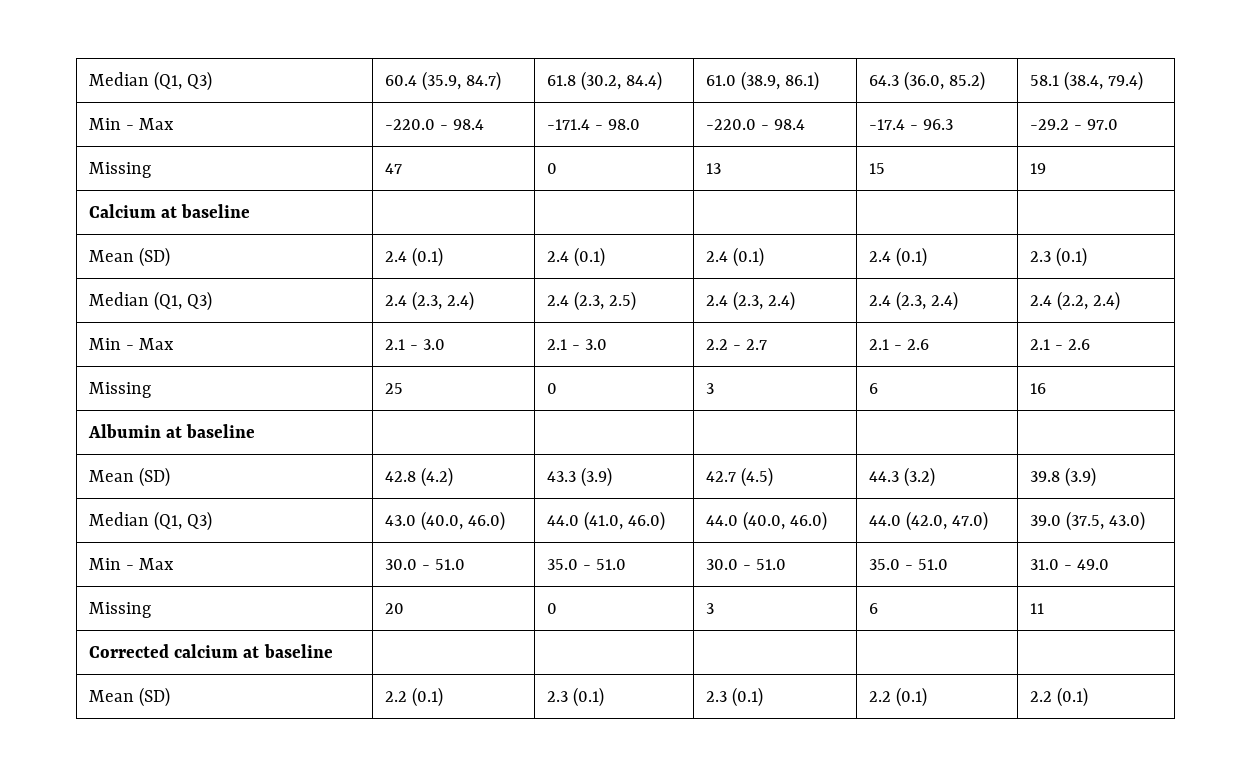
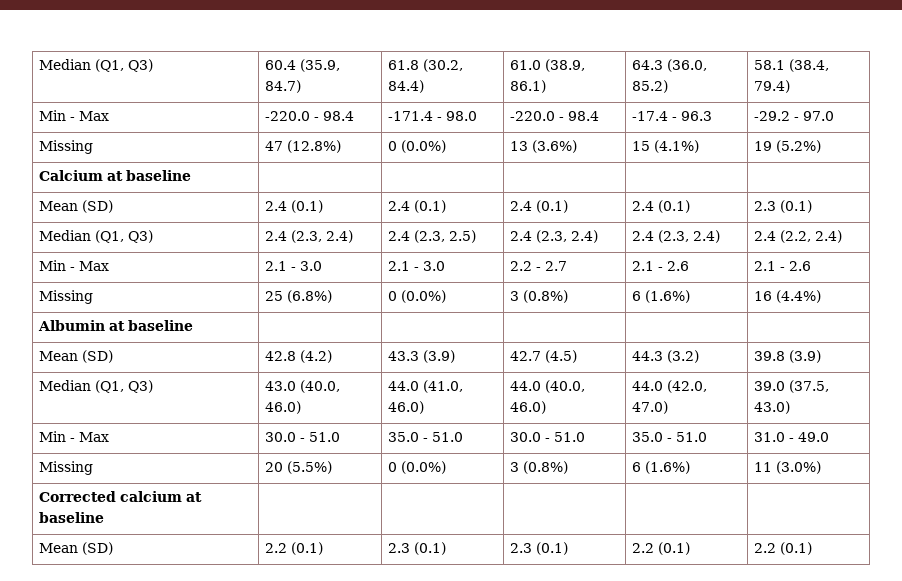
[546,163,557,174] | 0 -> [286,140,341,153] [387,140,446,153] (12.8%) | 0 (0.0%)
(721, 168) none -> [531,140,577,153] (3.6%)
(885, 168) none -> [653,140,699,153] (4.1%)
(1046, 168) none -> [775,140,821,153] (5.2%)
[546,383,557,394] [705,383,714,394] [868,383,878,394] | 0 | 3 | 6 -> [286,290,332,303] [387,290,446,303] [509,290,568,303] [631,290,690,303] (6.8%) | 0 (0.0%) | 3 (0.8%) | 6 (1.6%)
(1046, 388) none -> [775,290,821,303] (4.4%)
[546,603,557,614] [705,603,714,614] [868,603,878,614] | 0 | 3 | 6 -> [286,461,332,474] [387,461,446,474] [509,461,568,474] [631,461,690,474] (5.5%) | 0 (0.0%) | 3 (0.8%) | 6 (1.6%)
(1044, 608) none -> [775,461,821,474] (3.0%)

